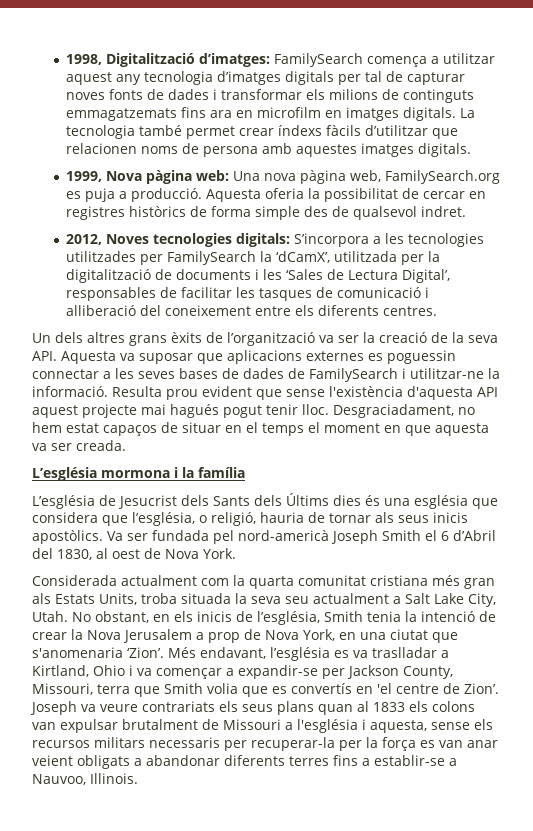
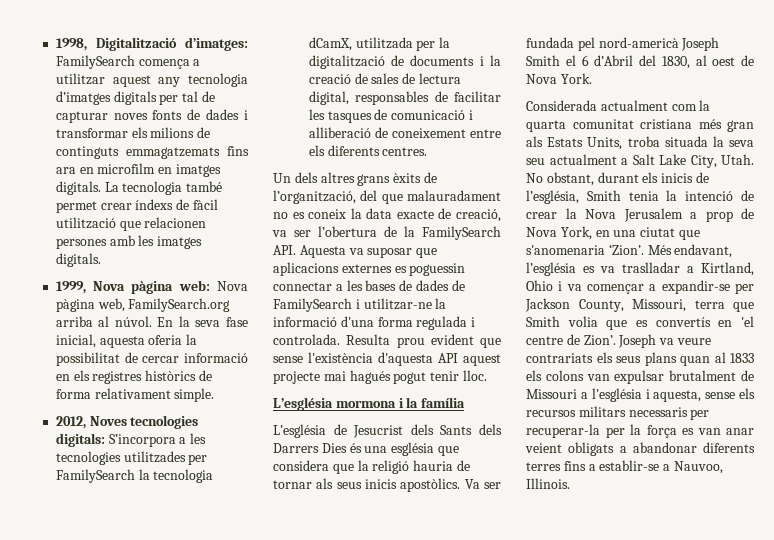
[326,125,459,139] [66,143,358,157] fàcils d’utilitzar que relacionen noms de persona amb aquestes -> [176,199,218,210] [55,217,207,231] [55,235,155,249] de fàcil utilització que relacionen persones amb les
[233,171,297,181] Una nova -> [216,281,248,291] Nova
[66,188,262,202] es puja a producció. Aquesta -> [55,316,249,327] [55,334,145,348] arriba al núvol. En la seva fase inicial, aquesta
[469,191,487,199] en -> [184,353,248,363] [55,370,90,381] informació en els
[255,206,467,220] simple des de qualsevol indret. -> [94,388,215,402] relativament simple.
[276,251,331,263] ‘dCamX’, -> [153,469,214,483] [308,37,352,51] tecnologia dCamX,
[263,269,451,283] les ‘Sales de Lectura Digital’, -> [490,55,501,66] [308,73,461,84] [308,91,349,105] la creació de sales de lectura digital,
[140,305,162,316] del -> [374,127,388,138] de
[227,332,427,346] l’organització va ser la creació -> [273,190,501,204] [273,208,501,222] [272,226,377,237] l’organització, del que malauradament no es coneix la data exacte de creació, va ser l’obertura
[468,335,498,343] seva -> [422,226,501,240] FamilySearch
[138,371,175,379] seves -> (363, 285) none
[32,386,108,397] informació. -> [273,316,476,330] [273,334,340,345] informació d'una forma regulada i controlada.
[333,404,475,418] [32,422,489,436] [32,440,126,451] Desgraciadament, no hem estat capaços de situar en el temps el moment en que aquesta va ser creada. -> (487, 375) none
[285,493,361,506] Últims dies -> [273,443,347,453] Darrers Dies
[132,512,256,526] l’església, o religió, -> [357,460,410,474] la religió
[153,614,170,622] en -> [597,172,639,183] durant

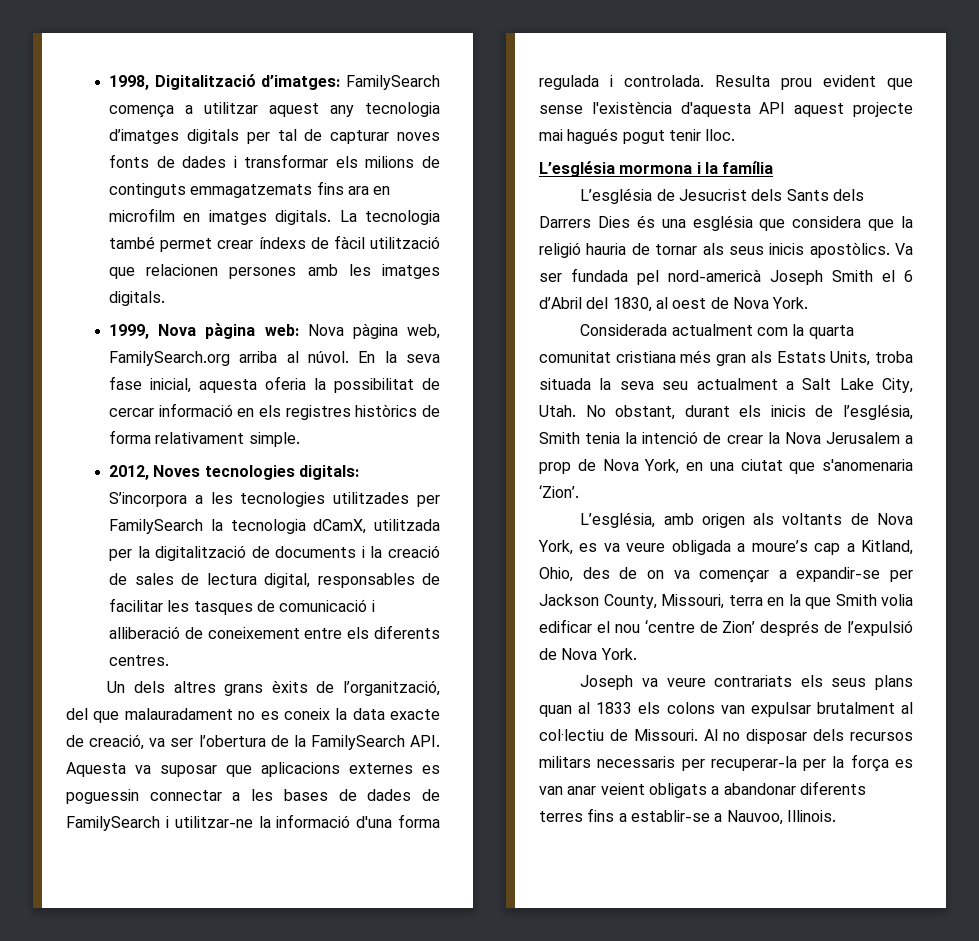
[647,244,733,258] [526,262,754,276] [526,280,563,291] Més endavant, l’església es va traslladar a Kirtland, Ohio i -> [580,512,913,528] [538,540,913,555] [539,567,664,582] // L’església, amb origen als voltants de Nova York, es va veure obligada a moure’s cap a Kitland, Ohio, des de on
(725, 304) none -> [767,594,801,606] en la
[606,316,754,330] [526,334,616,345] que es convertís en 'el centre de Zion’. -> [539,619,913,636] [539,648,637,660] edificar el nou ‘centre de Zion’ després de l’expulsió de Nova York. //
[741,370,754,381] [526,388,755,402] de Missouri a l'església i aquesta, sense els -> [901,702,913,714] [539,729,845,744] al col·lectiu de Missouri. Al no disposar dels

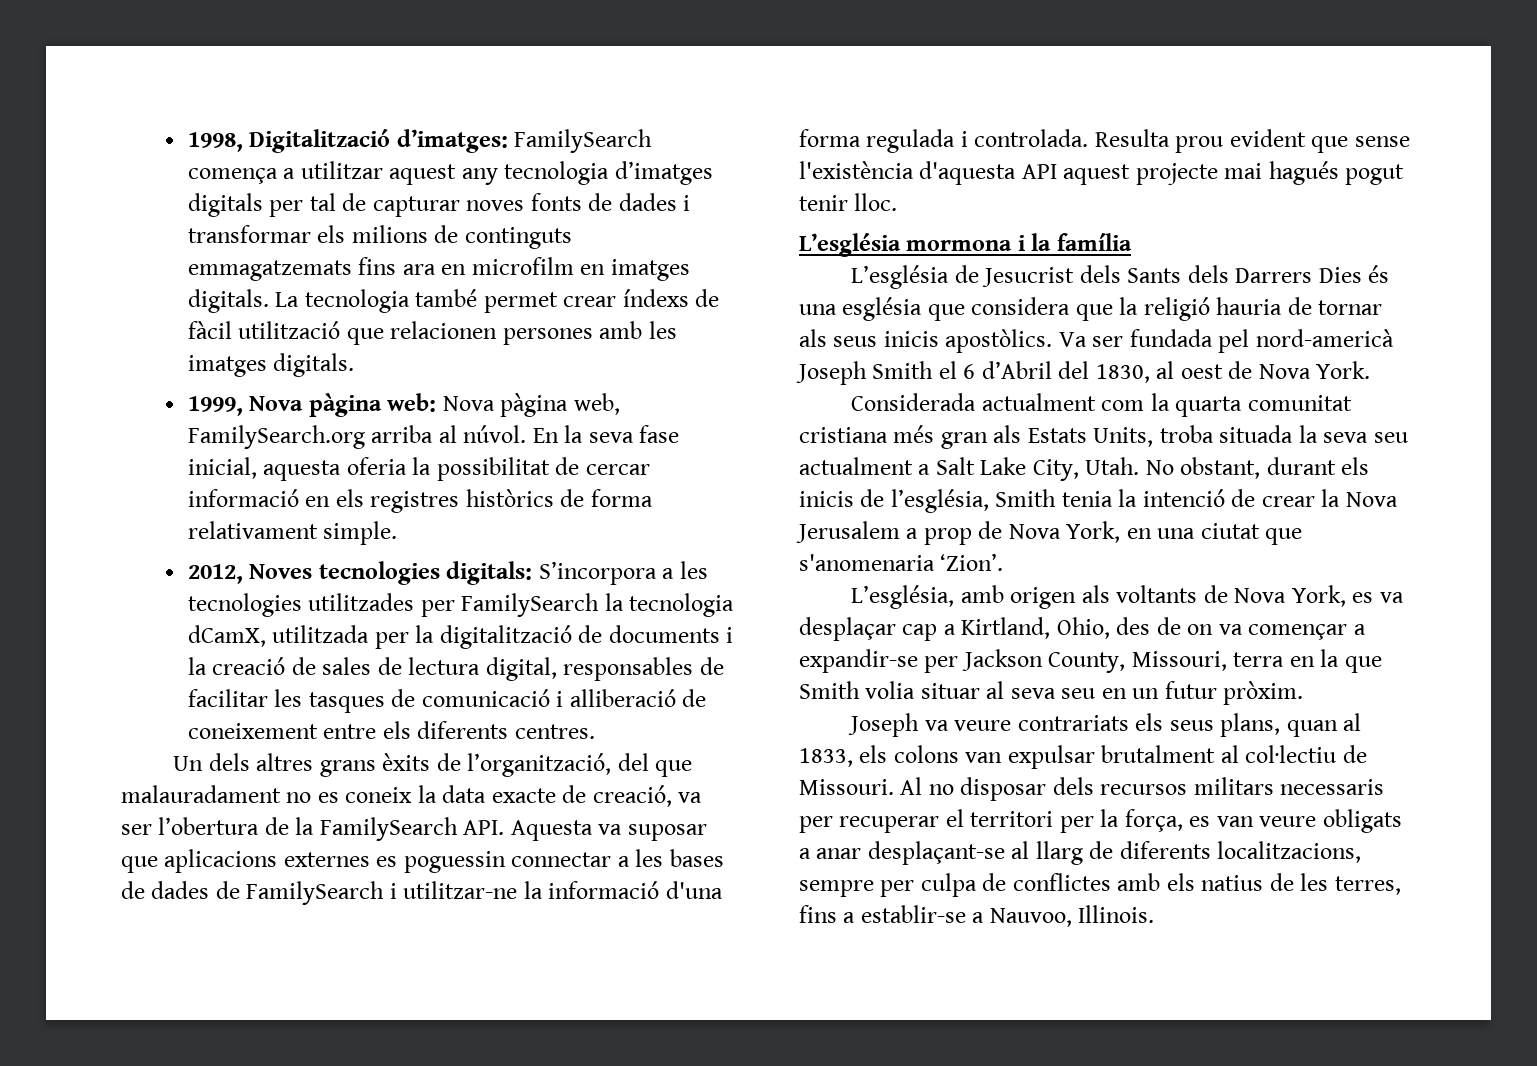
[626,540,808,555] veure obligada a moure’s -> [799,617,896,641] desplaçar
[861,540,913,555] Kitland, -> [961,617,1051,639] Kirtland,
[539,619,913,636] [539,648,637,660] edificar el nou ‘centre de Zion’ després de l’expulsió de Nova York. -> [920,681,1304,705] situar al seva seu en un futur pròxim.
[875,675,913,690] plans -> [1220,713,1281,737] plans,
[596,702,633,714] 1833 -> [799,748,853,767] 1833,
[710,754,889,772] recuperar-la per la força -> [839,809,1183,833] recuperar el territori per la força,
[567,781,866,798] [539,811,583,822] anar veient obligats a abandonar diferents terres -> [1259,809,1402,833] [799,841,1362,865] [799,873,1401,897] veure obligats a anar desplaçant-se al llarg de diferents localitzacions, sempre per culpa de conflictes amb els natius de les terres,

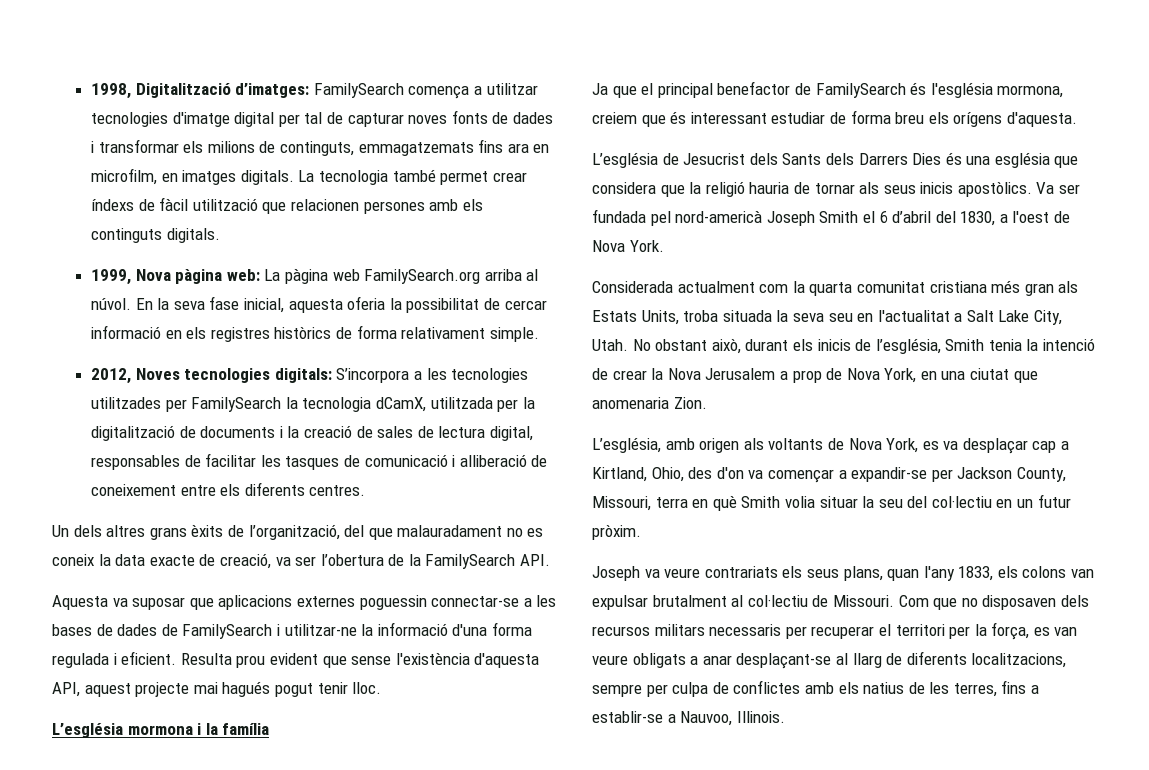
[389,161,713,185] [187,193,263,217] aquest any tecnologia d’imatges digitals -> [91,112,275,127] tecnologies d'imatge digital
[464,227,572,249] continguts -> [280,141,355,156] continguts,
[471,257,574,275] microfilm -> [91,168,158,185] microfilm,
[648,321,677,339] [187,355,267,377] les imatges -> [462,199,483,211] [91,228,163,243] els continguts
[442,393,620,417] Nova pàgina web, -> [264,268,360,284] La pàgina web
(505, 827) none -> (551, 560) //
[376,851,612,873] es poguessin connectar -> [359,595,520,610] poguessin connectar-se
[974,129,1089,147] controlada. -> [121,651,177,665] eficient.
[1021,164,1057,179] API -> [52,682,80,697] API,
(1132, 242) none -> [592,81,1064,98] [592,110,1077,127] // Ja que el principal benefactor de FamilySearch és l'església mormona, creiem que és interessant estudiar de forma breu els orígens d'aquesta.
[981,361,1052,379] d’Abril -> [892,211,932,223] d’abril
[1156,361,1223,379] al oest -> [999,211,1050,223] a l'oest
[799,457,913,475] actualment -> [857,310,950,322] en l'actualitat
[1180,457,1261,479] obstant, -> [655,338,741,354] obstant això,
[799,553,1004,571] s'anomenaria ‘Zion’. -> [592,397,707,409] anomenaria Zion.
[1156,617,1214,635] de on -> [716,467,744,479] d'on
[1320,649,1382,673] la que -> [712,495,737,511] què
[986,681,1096,699] al seva seu -> [862,496,992,508] la seu del col·lectiu
[1343,713,1362,731] al -> [923,566,955,581] l'any
[900,777,1047,801] Al no disposar -> [898,595,1057,610] Com que no disposaven

